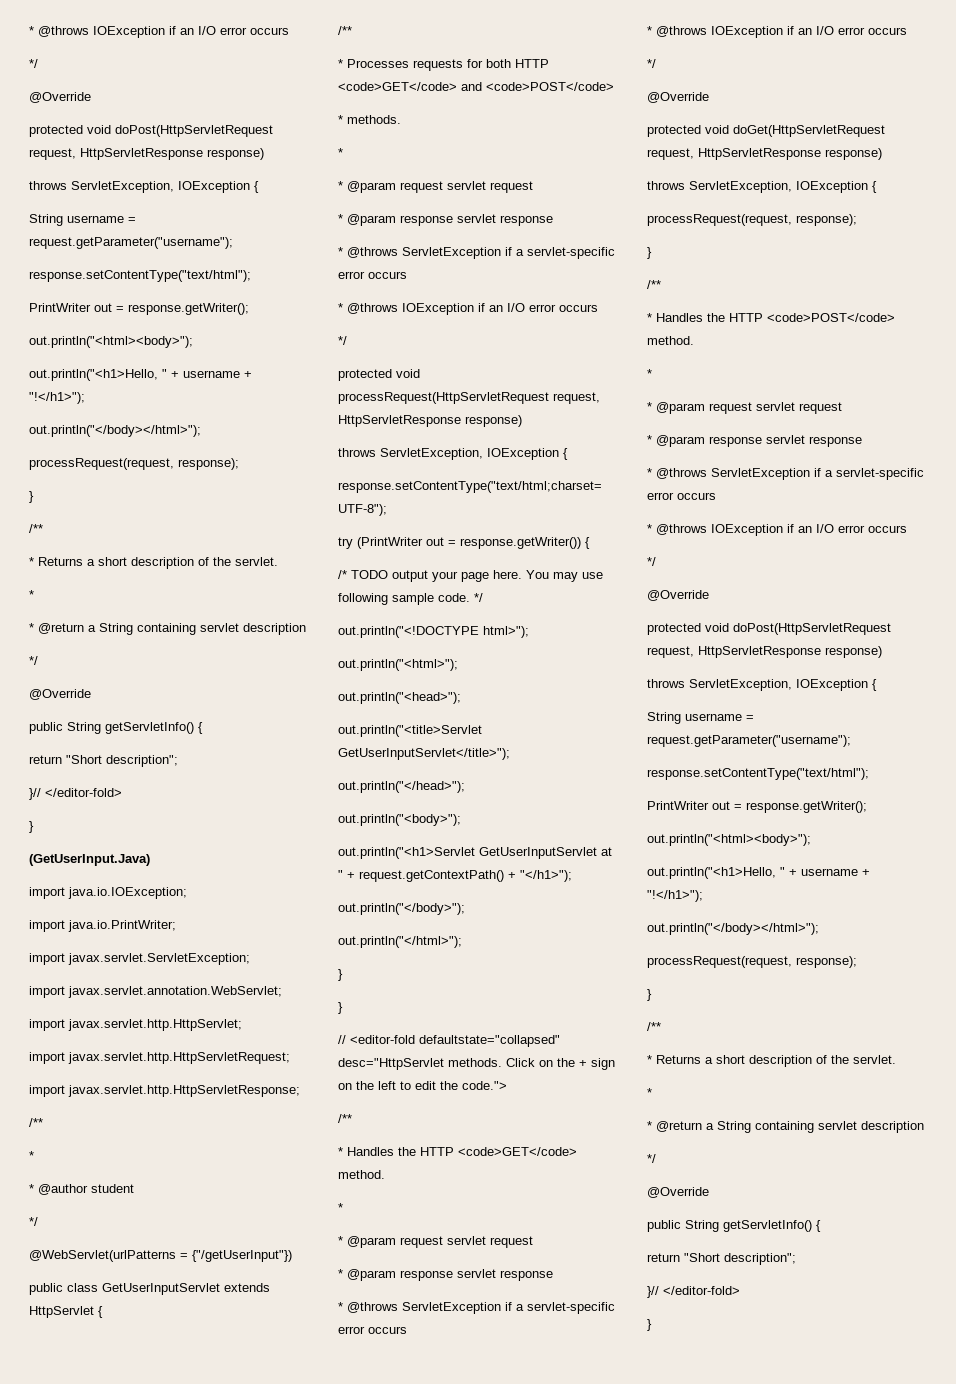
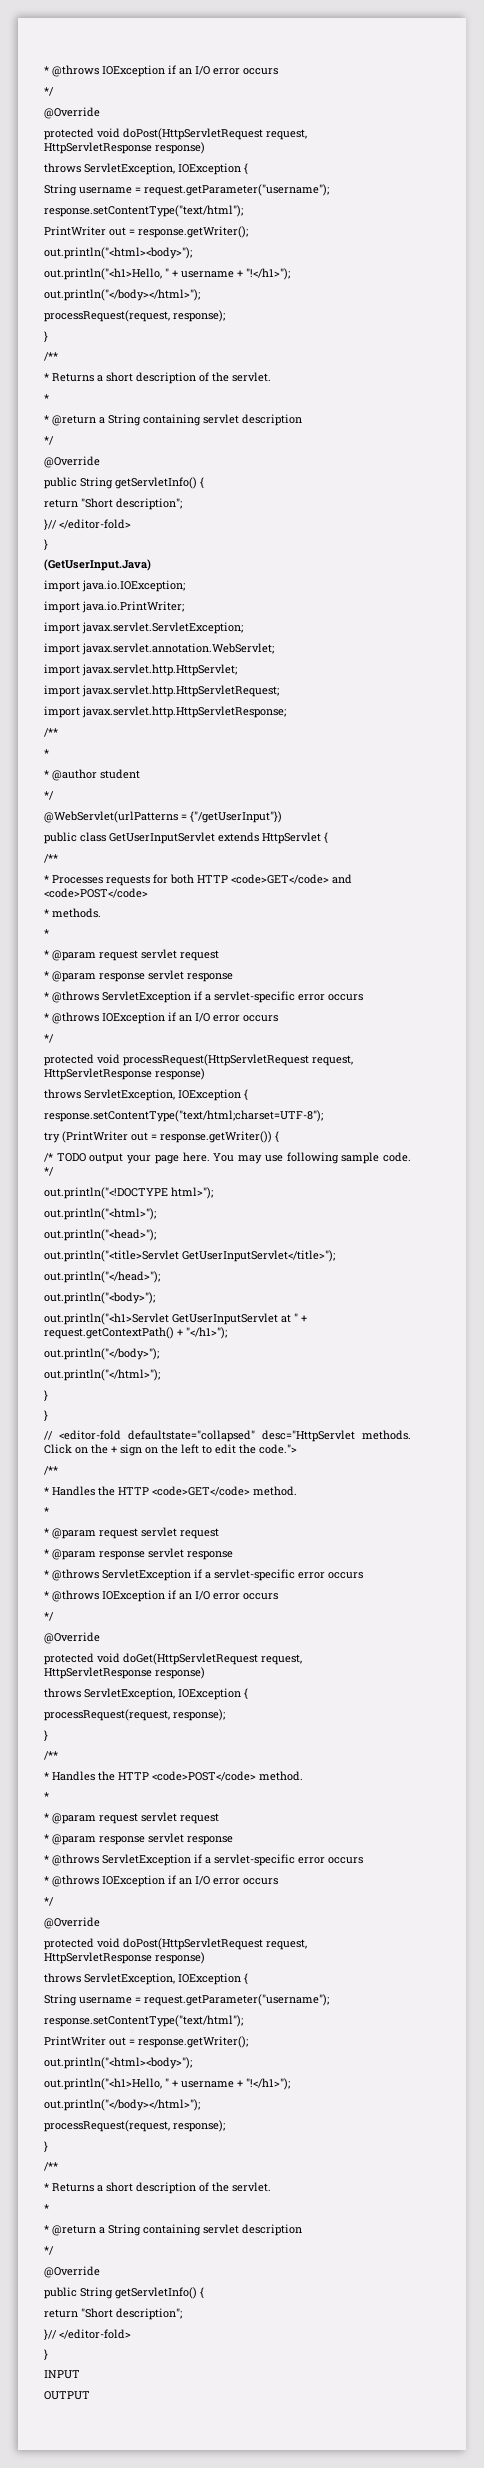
(652, 1325) none -> [44,2370,80,2379] [44,2391,90,2400] // INPUT // OUTPUT

